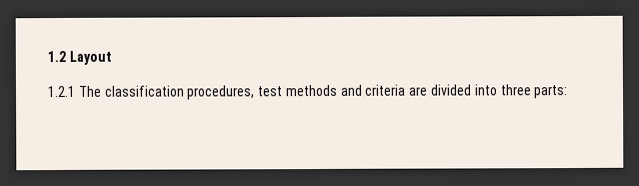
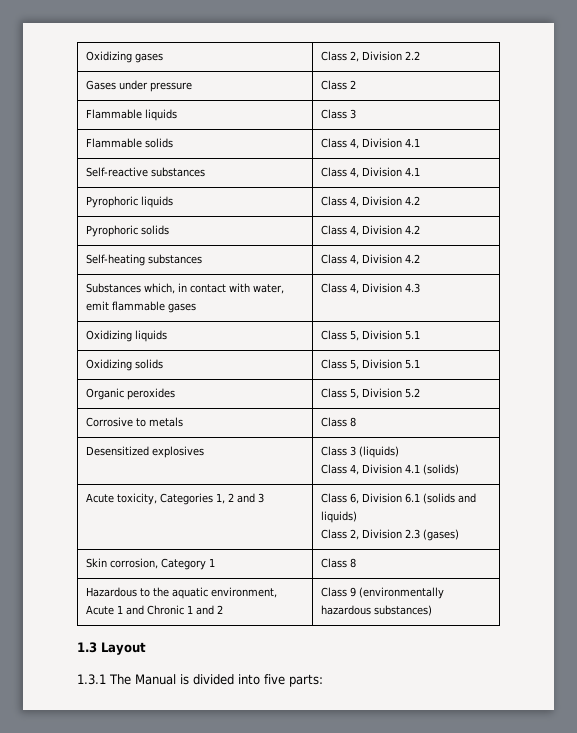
[47,50,112,65] [47,84,429,100] 1.2 Layout // 1.2.1 The classification procedures, test methods and criteria are -> [86,51,164,63] [321,51,421,62] [86,80,193,92] [321,80,357,90] [86,109,178,121] [321,109,357,119] [86,138,174,148] [321,138,421,149] [86,167,206,177] [321,167,421,178] [86,196,174,208] [321,196,421,207] [86,225,170,237] [321,225,421,236] [86,254,203,266] [321,254,421,265] [86,283,285,294] [86,301,197,313] [321,283,421,294] [86,330,168,342] [321,330,421,341] [86,359,164,371] [321,359,421,370] [86,388,176,400] [321,388,421,399] [86,417,184,427] [321,417,357,427] [86,446,205,458] [321,446,400,458] [321,464,460,475] [86,493,265,505] [321,493,477,504] [321,511,358,523] [321,529,460,541] [86,558,216,570] [321,558,357,568] [86,587,278,599] [86,605,224,615] [321,587,445,599] [321,605,433,616] [77,642,146,655] [77,674,189,685] Oxidizing gases | Class 2, Division 2.2 // Gases under pressure | Class 2 // Flammable liquids | Class 3 // Flammable solids | Class 4, Division 4.1 // Self-reactive substances | Class 4, Division 4.1 // Pyrophoric liquids | Class 4, Division 4.2 // Pyrophoric solids | Class 4, Division 4.2 // Self-heating substances | Class 4, Division 4.2 // Substances which, in contact with water, emit flammable gases | Class 4, Division 4.3 // Oxidizing liquids | Class 5, Division 5.1 // Oxidizing solids | Class 5, Division 5.1 // Organic peroxides | Class 5, Division 5.2 // Corrosive to metals | Class 8 // Desensitized explosives | Class 3 (liquids) // Class 4, Division 4.1 (solids) // Acute toxicity, Categories 1, 2 and 3 | Class 6, Division 6.1 (solids and liquids) // Class 2, Division 2.3 (gases) // Skin corrosion, Category 1 | Class 8 // Hazardous to the aquatic environment, Acute 1 and Chronic 1 and 2 | Class 9 (environmentally hazardous substances) // 1.3 Layout // 1.3.1 The Manual is
[499,84,532,96] three -> [264,674,285,685] five

